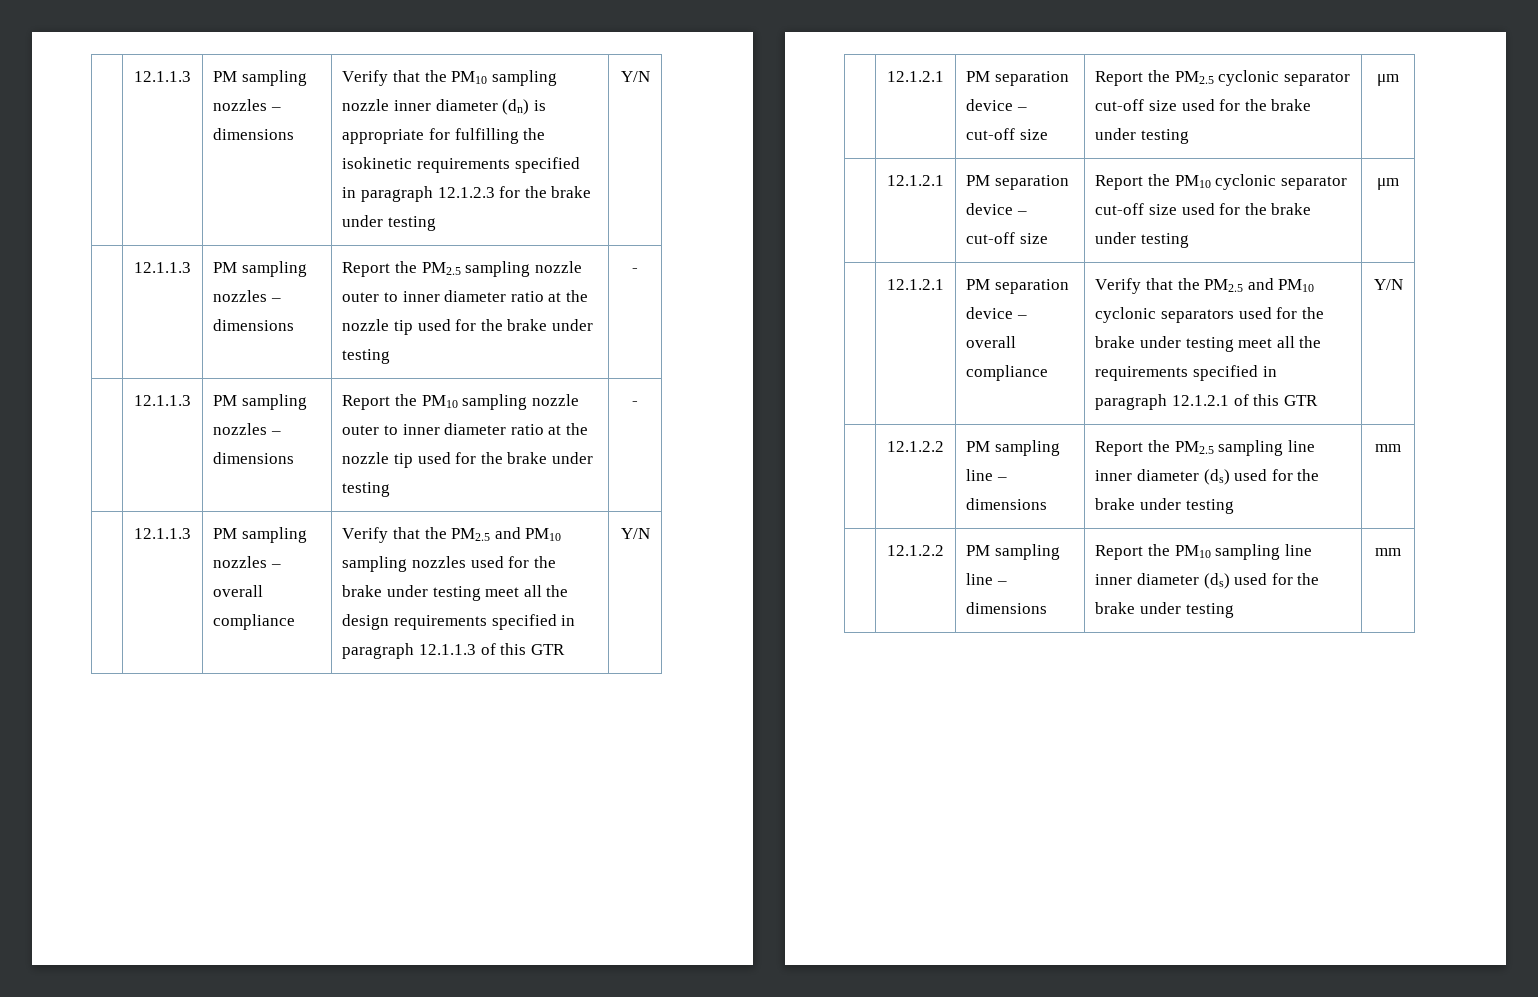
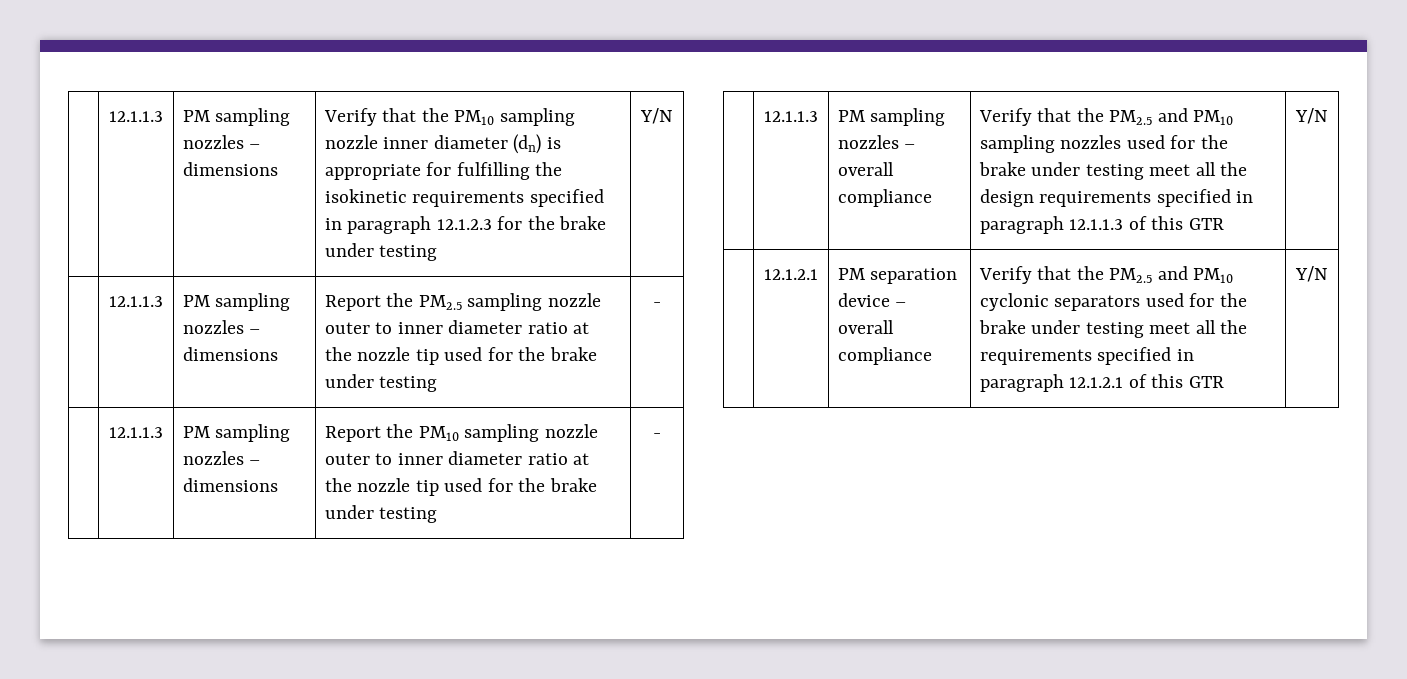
[887,71,944,82] [966,71,1069,86] [966,99,1027,111] [966,128,1048,140] [1095,70,1350,86] [1095,99,1312,111] [1095,128,1189,144] [1377,74,1399,86] [887,175,944,186] [966,175,1069,190] [966,203,1027,215] [966,232,1048,244] [1095,174,1347,190] [1095,203,1312,215] [1095,232,1189,248] [1377,178,1399,190] // | 12.1.2.1 | PM separation device – cut-off size | Report the PM2.5 cyclonic separator cut-off size used for the brake under testing | μm // | 12.1.2.1 | PM separation device – cut-off size | Report the PM10 cyclonic separator cut-off size used for the brake under testing | μm -> (1328, 116) none
[887,441,944,452] [966,440,1060,456] [966,469,1007,481] [966,498,1048,510] [1095,440,1315,456] [1095,469,1320,485] [1095,498,1234,514] [1375,444,1401,452] [887,545,944,556] [966,544,1060,560] [966,573,1007,585] [966,602,1048,614] [1095,544,1312,560] [1095,573,1320,589] [1095,602,1234,618] [1375,548,1401,556] // | 12.1.2.2 | PM sampling line – dimensions | Report the PM2.5 sampling line inner diameter (ds) used for the brake under testing | mm // | 12.1.2.2 | PM sampling line – dimensions | Report the PM10 sampling line inner diameter (ds) used for the brake under testing | mm -> (1328, 274) none

